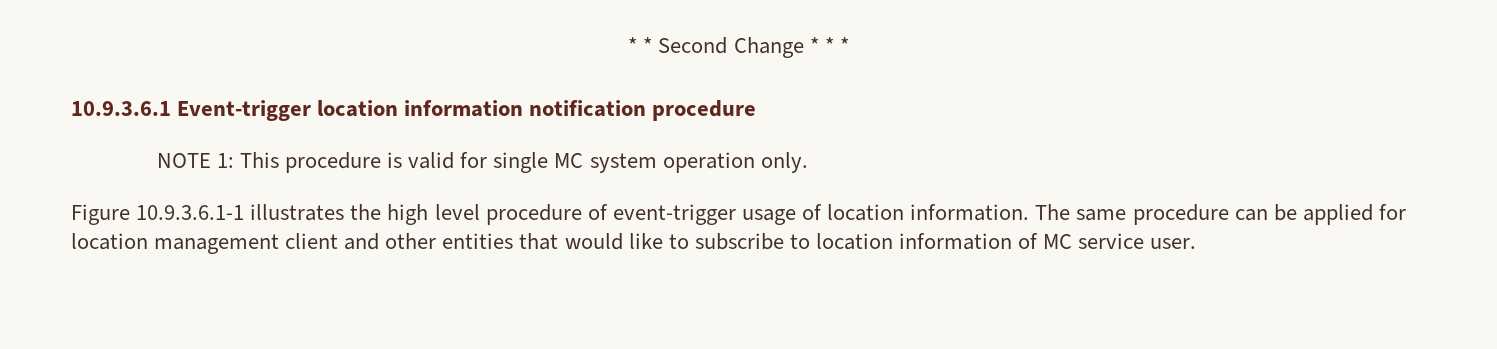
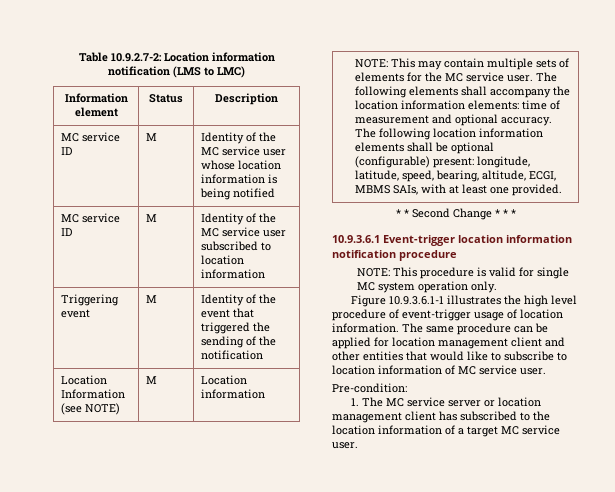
(628, 45) none -> [78,52,275,62] [108,66,245,78] [64,93,128,103] [74,107,118,117] [149,94,183,103] [215,93,278,105] [60,132,120,142] [60,147,72,155] [145,133,157,141] [200,132,276,144] [200,146,286,156] [200,160,281,170] [200,174,277,184] [199,188,275,200] [60,213,120,223] [60,228,72,236] [145,214,157,222] [200,213,276,225] [200,227,286,237] [200,241,271,251] [200,255,244,265] [200,269,265,279] [60,294,119,306] [60,309,90,318] [145,295,157,303] [200,294,276,306] [200,308,254,318] [200,322,270,334] [200,336,276,348] [200,350,263,360] [60,375,107,385] [60,389,125,399] [60,403,120,415] [145,376,157,384] [200,375,247,385] [200,389,265,399] [355,58,570,70] [355,72,558,82] [355,86,571,98] [355,100,561,110] [355,114,553,126] [355,128,544,140] [355,142,495,154] [355,156,531,168] [355,170,557,182] [355,184,563,196] Table 10.9.2.7-2: Location information notification (LMS to LMC) // Information element | Status | Description // MC service ID | M | Identity of the MC service user whose location information is being notified // MC service ID | M | Identity of the MC service user subscribed to location information // Triggering event | M | Identity of the event that triggered the sending of the notification // Location Information (see NOTE) | M | Location information // NOTE: This may contain multiple sets of elements for the MC service user. The following elements shall accompany the location information elements: time of measurement and optional accuracy. The following location information elements shall be optional (configurable) present: longitude, latitude, speed, bearing, altitude, ECGI, MBMS SAIs, with at least one provided. //
[156,153,234,168] NOTE 1: -> [357,268,391,277] NOTE:
(1197, 243) none -> [332,383,407,393] [350,397,541,407] [332,411,550,423] [332,425,560,437] [332,442,358,449] // Pre-condition: // 1. The MC service server or location management client has subscribed to the location information of a target MC service user.

